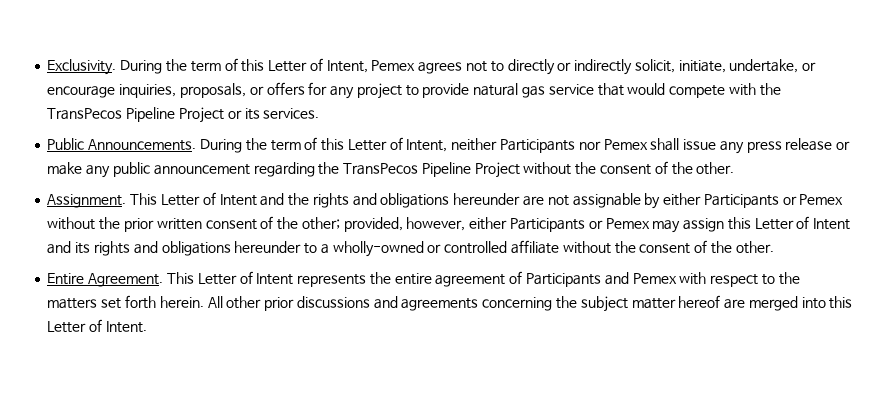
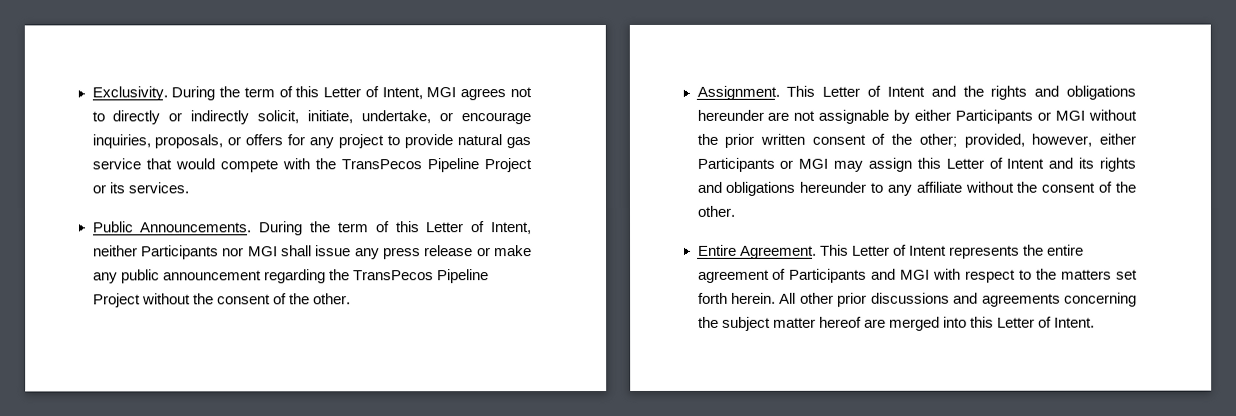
[371,60,416,71] Pemex -> [426,87,457,98] MGI
[603,139,648,150] Pemex -> [247,246,278,257] MGI
[799,194,844,205] Pemex -> [1055,110,1086,121] MGI
[605,218,650,229] Pemex -> [798,158,829,169] MGI
[320,241,508,257] a wholly-owned or controlled -> [886,184,912,196] any
[632,273,677,284] Pemex -> [900,269,931,280] MGI

